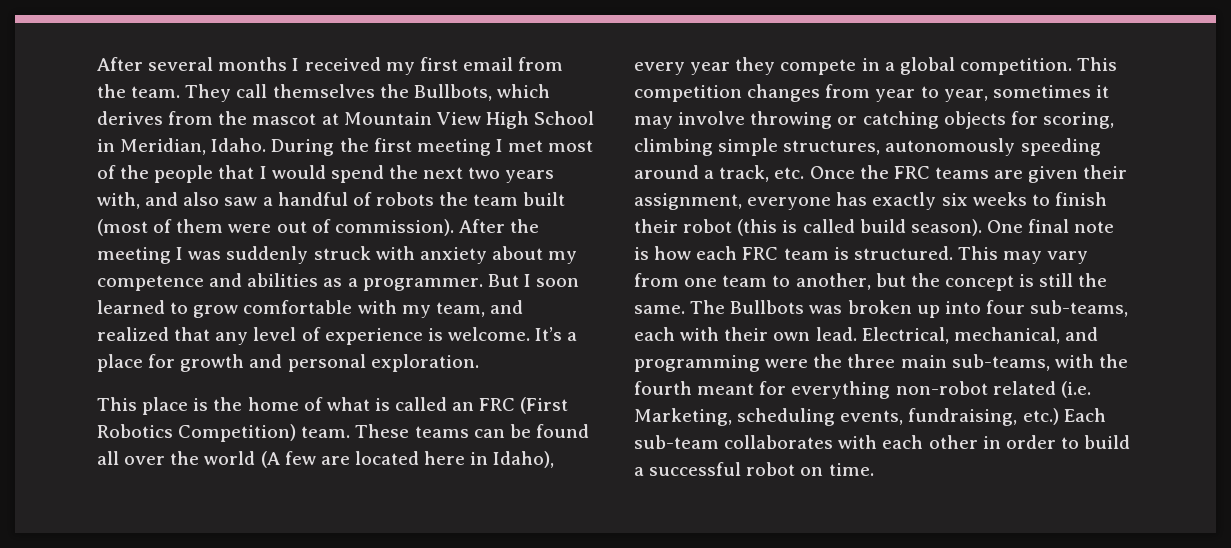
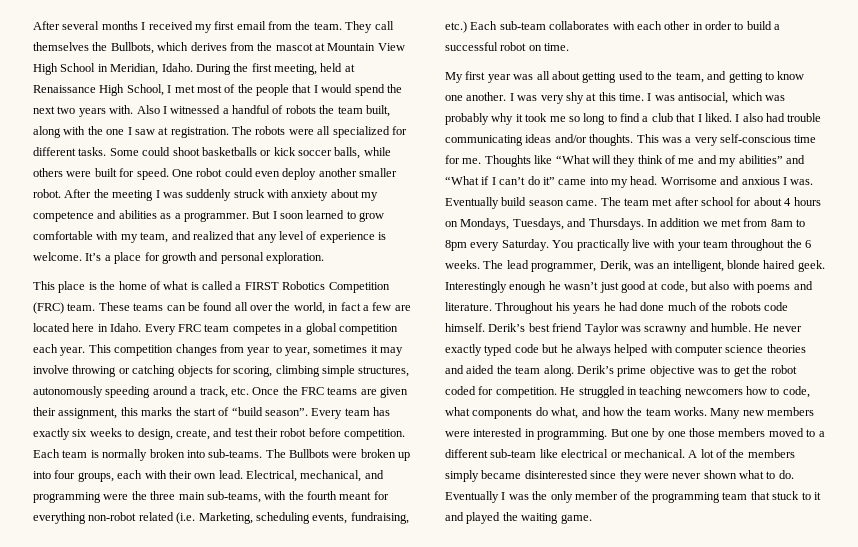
[416,139,491,156] meeting -> [274,63,355,75] [33,84,164,96] meeting, held at Renaissance High School,
[97,192,258,209] with, and also saw -> [109,105,221,114] with. Also I witnessed
[523,192,566,206] [97,219,454,236] built (most of them were out of commission). -> [365,105,390,117] [33,126,407,138] [33,147,391,159] [33,168,398,180] [33,189,61,198] built, along with the one I saw at registration. The robots were all specialized for different tasks. Some could shoot basketballs or kick soccer balls, while others were built for speed. One robot could even deploy another smaller robot.
[452,397,569,414] [97,424,297,442] an FRC (First Robotics Competition) -> [235,281,390,293] [33,302,64,314] a FIRST Robotics Competition (FRC)
[204,451,280,468] world (A -> [293,302,369,314] world, in fact a
[493,451,555,468] [634,57,1072,75] Idaho), every year they compete in a global competition. -> [110,323,399,335] [33,344,86,356] Idaho. Every FRC team competes in a global competition each year.
[747,197,832,210] everyone -> [120,407,370,419] this marks the start of “build season”. Every team
[1054,192,1107,206] [634,219,1115,236] [634,246,1089,264] [634,273,1108,291] [634,305,685,314] finish their robot (this is called build season). One final note is how each FRC team is structured. This may vary from one team to another, but the concept is still the same. -> [137,428,406,440] [33,449,263,461] design, create, and test their robot before competition. Each team is normally broken into sub-teams.
[809,305,843,314] was -> [332,452,358,458] were
[1030,300,1129,317] sub-teams, -> [77,472,114,482] groups,
(874, 469) none -> [445,71,805,83] [445,92,785,104] [445,113,822,125] [445,134,817,146] [445,155,805,167] [445,176,814,188] [445,197,821,209] [445,218,806,230] [445,239,812,251] [445,260,825,272] [445,281,813,293] [445,302,789,314] [445,323,802,335] [445,344,806,356] [445,365,797,377] [445,386,810,398] [445,407,815,419] [445,428,825,440] [445,449,795,458] [445,470,794,482] [445,491,821,503] [445,512,592,524] // My first year was all about getting used to the team, and getting to know one another. I was very shy at this time. I was antisocial, which was probably why it took me so long to find a club that I liked. I also had trouble communicating ideas and/or thoughts. This was a very self-conscious time for me. Thoughts like “What will they think of me and my abilities” and “What if I can’t do it” came into my head. Worrisome and anxious I was. Eventually build season came. The team met after school for about 4 hours on Mondays, Tuesdays, and Thursdays. In addition we met from 8am to 8pm every Saturday. You practically live with your team throughout the 6 weeks. The lead programmer, Derik, was an intelligent, blonde haired geek. Interestingly enough he wasn’t just good at code, but also with poems and literature. Throughout his years he had done much of the robots code himself. Derik’s best friend Taylor was scrawny and humble. He never exactly typed code but he always helped with computer science theories and aided the team along. Derik’s prime objective was to get the robot coded for competition. He struggled in teaching newcomers how to code, what components do what, and how the team works. Many new members were interested in programming. But one by one those members moved to a different sub-team like electrical or mechanical. A lot of the members simply became disinterested since they were never shown what to do. Eventually I was the only member of the programming team that stuck to it and played the waiting game.

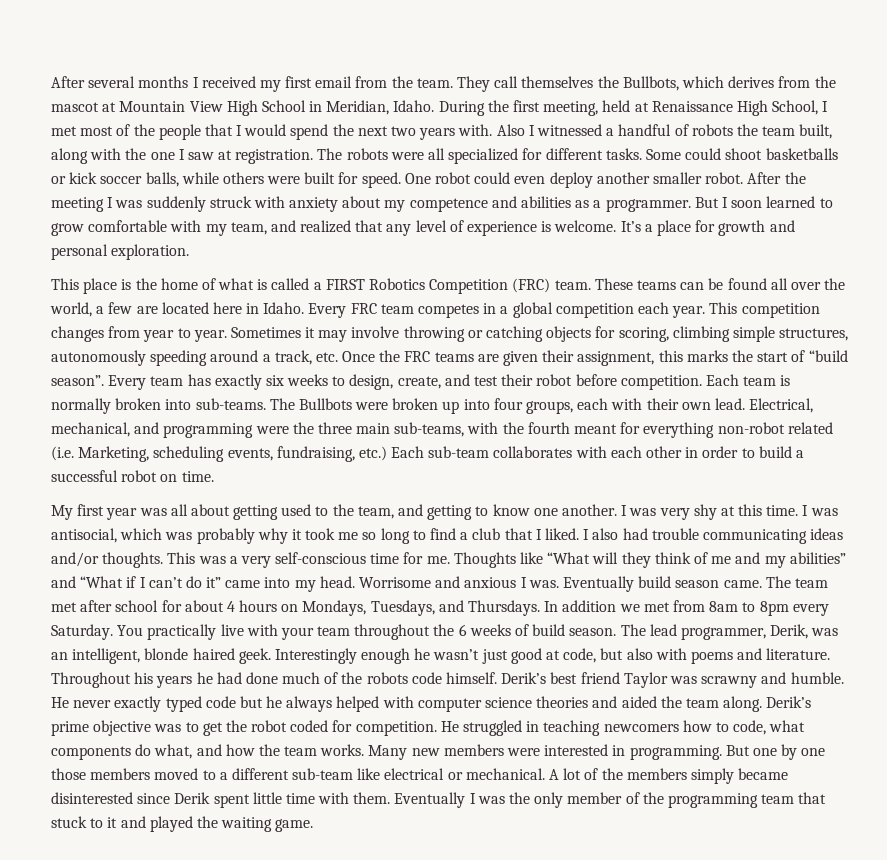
[328,302,361,311] in fact -> (92, 309) none
[285,345,368,356] year, sometimes -> [193,327,301,342] year. Sometimes
[445,260,480,269] weeks. -> [469,624,617,636] weeks of build season.
[619,470,794,482] they were never shown what to do. -> [174,792,391,808] Derik spent little time with them.

